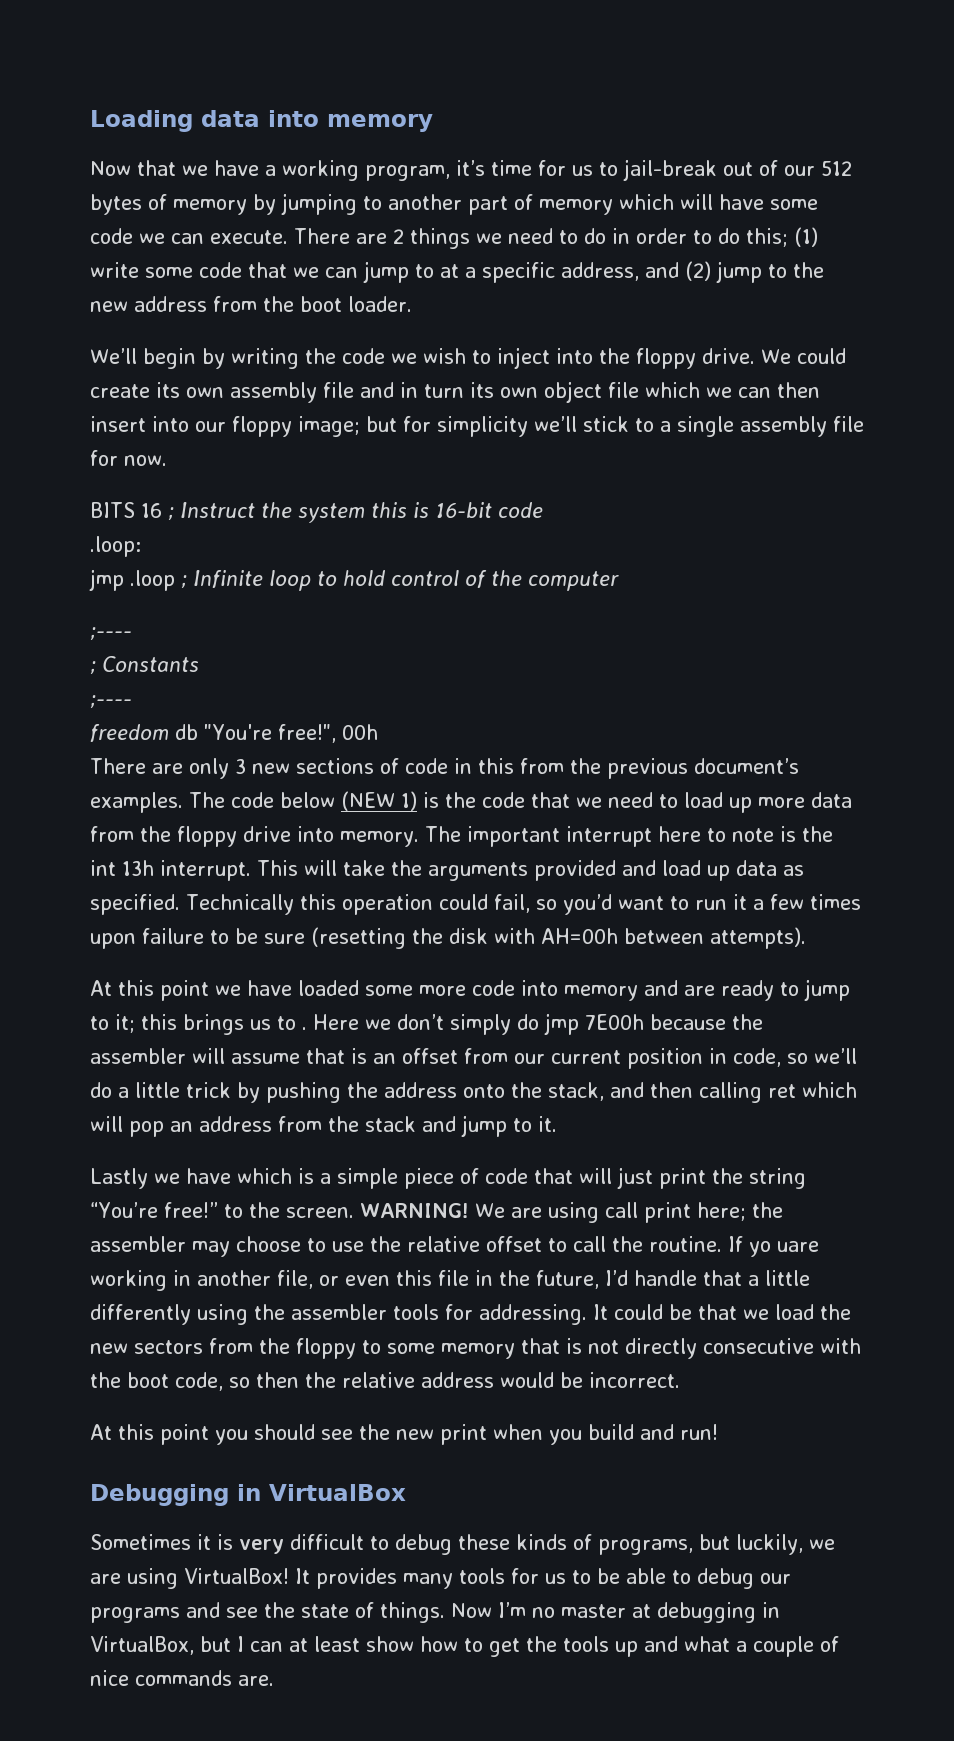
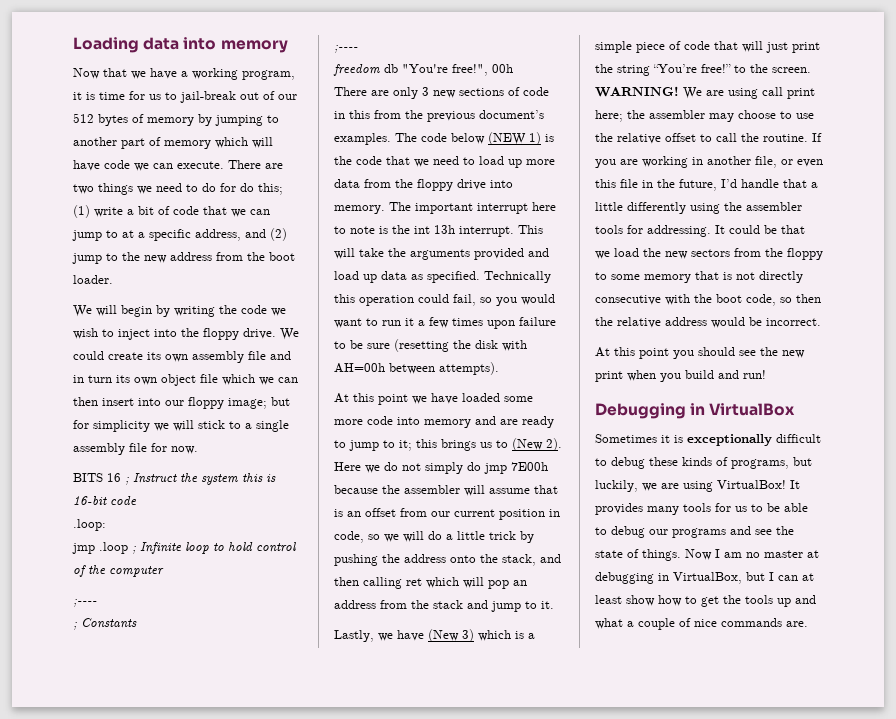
[456,160,485,176] it’s -> [73,92,95,100] it is
[770,199,818,210] some -> (100, 165) none
[393,229,404,244] 2 -> [73,184,94,194] two
[612,228,712,244] in order to -> [220,183,236,192] for
[145,267,193,278] some -> [127,206,170,215] a bit of
[90,348,137,364] We’ll -> [73,305,117,317] We will
[534,416,577,432] we’ll -> [154,420,194,431] we will
[562,894,612,915] you’d -> [496,294,555,306] you would
[302,1014,444,1030] . Here we don’t -> [512,438,562,451] [334,462,421,473] (New 2). Here we do not
[814,1048,857,1064] we’ll -> [384,531,424,542] we will
[90,1168,231,1189] Lastly we have -> [334,629,474,642] Lastly, we have (New 3)
[749,1241,819,1257] yo uare -> [595,159,638,168] you are
[239,1539,284,1554] very -> [687,434,772,446] exceptionally
[498,1602,526,1618] I’m -> [715,549,742,558] I am

